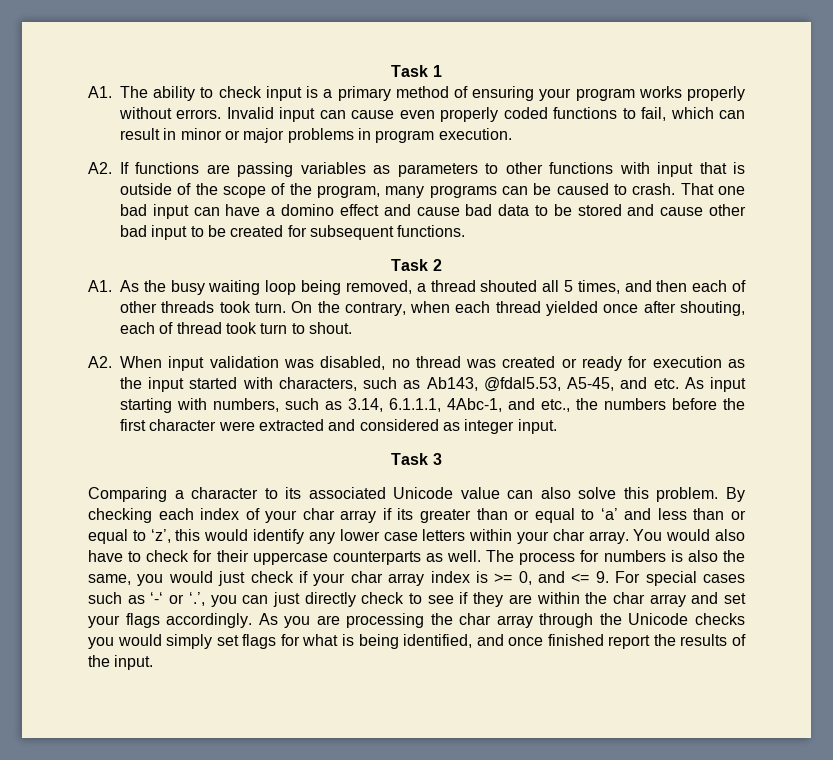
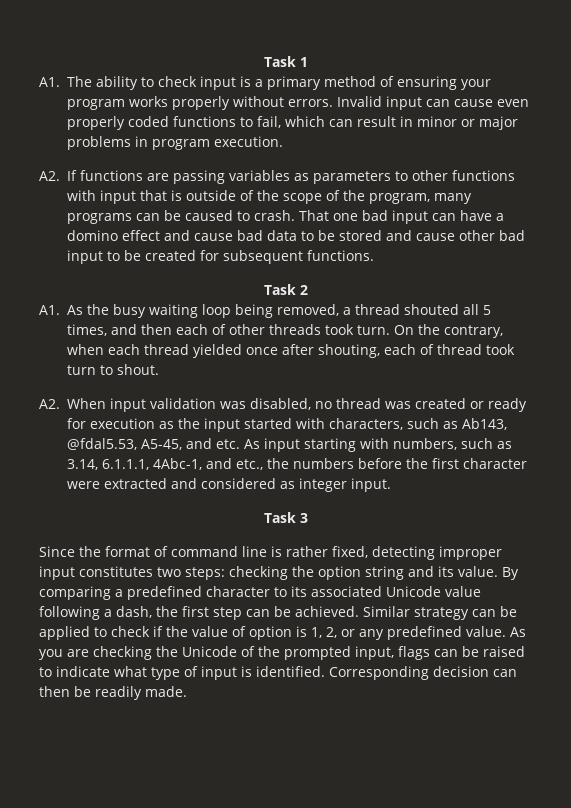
[88,487,184,502] Comparing a -> [39,546,502,560] [39,566,519,580] [39,586,202,600] Since the format of command line is rather fixed, detecting improper input constitutes two steps: checking the option string and its value. By comparing a predefined
[507,487,746,502] [88,508,746,523] [88,529,745,544] [88,550,745,565] [88,571,746,586] [88,592,746,607] [88,613,746,628] [88,634,746,649] [88,655,154,670] can also solve this problem. By checking each index of your char array if its greater than or equal to ‘a’ and less than or equal to ‘z’, this would identify any lower case letters within your char array. You would also have to check for their uppercase counterparts as well. The process for numbers is also the same, you would just check if your char array index is >= 0, and <= 9. For special cases such as ‘-‘ or ‘.’, you can just directly check to see if they are within the char array and set your flags accordingly. As you are processing the char array through the Unicode checks you would simply set flags for what is being identified, and once finished report the results of the input. -> [39,606,517,620] [39,626,526,640] [39,646,525,660] [39,666,517,680] [39,686,187,700] following a dash, the first step can be achieved. Similar strategy can be applied to check if the value of option is 1, 2, or any predefined value. As you are checking the Unicode of the prompted input, flags can be raised to indicate what type of input is identified. Corresponding decision can then be readily made.

